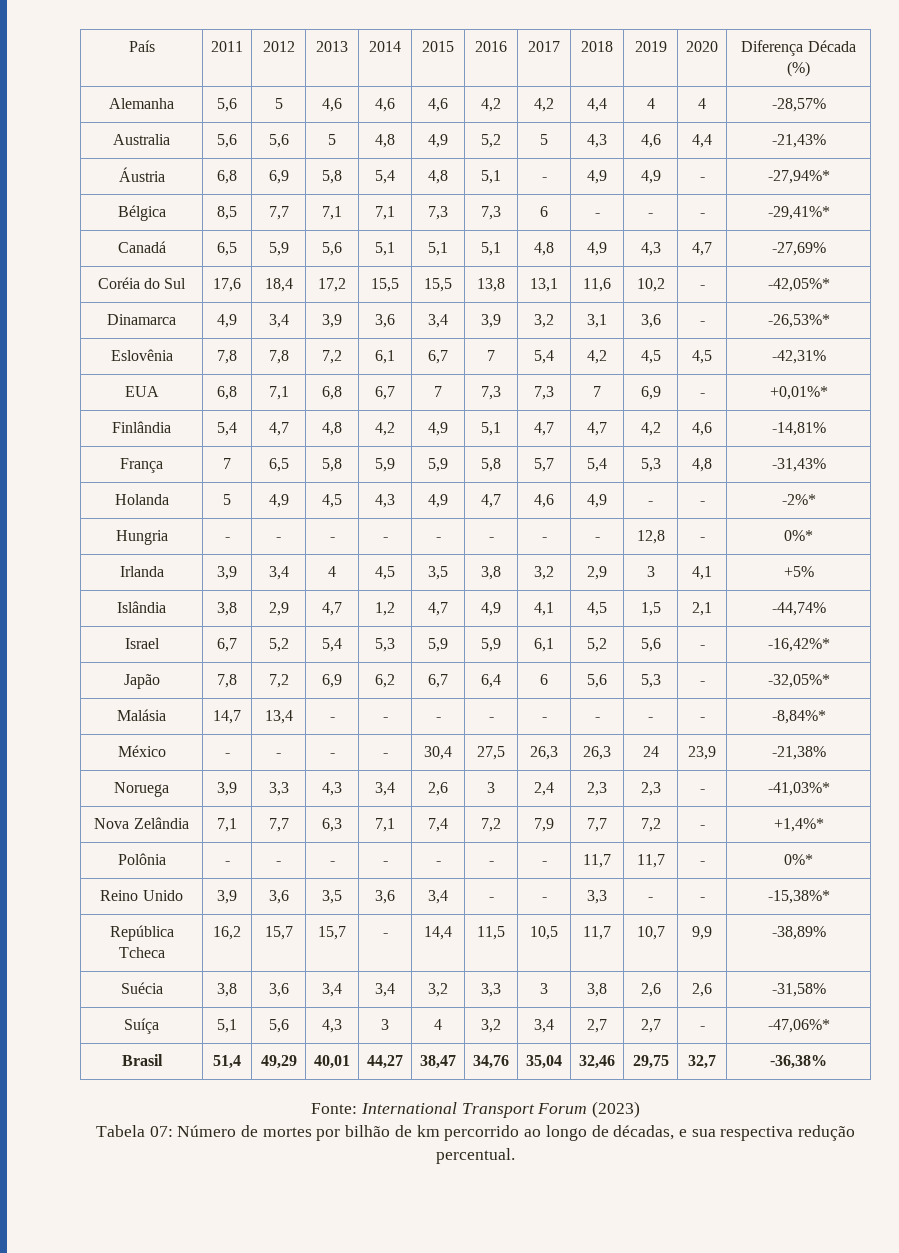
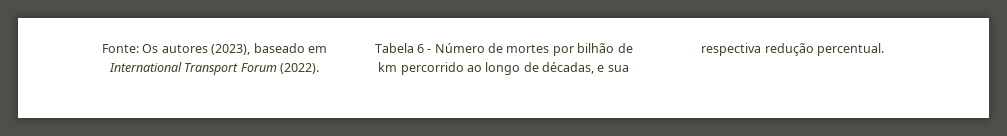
[128,40,155,52] [211,41,243,52] [262,41,295,52] [316,41,348,52] [369,41,401,52] [422,41,454,52] [475,41,507,52] [528,41,560,52] [581,41,613,52] [634,41,667,52] [686,41,718,52] [741,40,856,56] [787,61,810,77] [109,98,174,109] [217,98,237,112] [274,98,283,109] [322,98,342,112] [375,98,395,112] [428,98,448,112] [481,98,501,112] [534,98,554,112] [587,98,607,112] [646,98,655,109] [698,98,706,109] [771,98,826,112] [113,134,170,145] [217,134,237,148] [268,134,289,148] [328,134,336,145] [375,134,395,148] [428,134,448,148] [481,134,501,148] [540,134,548,145] [587,134,607,148] [640,134,661,148] [692,134,712,148] [771,134,826,148] [118,167,165,182] [217,170,237,184] [268,170,289,184] [322,170,342,184] [375,170,395,184] [428,170,448,184] [481,170,501,184] [541,177,547,181] [587,170,607,184] [640,170,661,184] [699,177,705,181] [767,170,830,184] [117,205,166,221] [217,206,237,220] [268,206,289,220] [322,206,342,220] [375,206,395,220] [428,206,448,220] [481,206,501,220] [540,206,548,217] [594,213,600,217] [648,213,653,217] [699,213,705,217] [767,206,830,220] [117,241,166,253] [217,242,237,256] [268,242,289,256] [322,242,342,256] [375,242,395,256] [428,242,448,256] [481,242,501,256] [534,242,554,256] [587,242,607,256] [640,242,661,256] [692,242,712,256] [771,242,826,256] [97,277,187,289] [213,278,241,292] [264,278,293,292] [318,278,346,292] [371,278,399,292] [424,278,452,292] [477,278,505,292] [530,278,558,292] [583,278,611,292] [636,278,665,292] [699,285,705,289] [767,278,830,292] [107,314,176,325] [217,314,237,328] [268,314,289,328] [322,314,342,328] [375,314,395,328] [428,314,448,328] [481,314,501,328] [534,314,554,328] [587,314,607,328] [640,314,661,328] [699,321,705,325] [767,314,830,328] [110,349,173,361] [217,350,237,364] [268,350,289,364] [322,350,342,364] [375,350,395,364] [428,350,448,364] [487,350,495,361] [534,350,554,364] [587,350,607,364] [640,350,661,364] [692,350,712,364] [771,350,826,364] [124,386,159,397] [217,386,237,400] [268,386,289,400] [322,386,342,400] [375,386,395,400] [434,386,442,397] [481,386,501,400] [534,386,554,400] [593,386,601,397] [640,386,661,400] [699,393,705,397] [769,386,828,400] [112,421,171,433] [217,422,237,436] [268,422,289,436] [322,422,342,436] [375,422,395,436] [428,422,448,436] [481,422,501,436] [534,422,554,436] [587,422,607,436] [640,422,661,436] [692,422,712,436] [771,422,826,436] [120,458,163,473] [223,458,231,469] [268,458,289,472] [322,458,342,472] [375,458,395,472] [428,458,448,472] [481,458,501,472] [534,458,554,472] [587,458,607,472] [640,458,661,472] [692,458,712,472] [771,458,826,472] [114,494,169,505] [223,494,231,505] [268,494,289,508] [322,494,342,508] [375,494,395,508] [428,494,448,508] [481,494,501,508] [534,494,554,508] [587,494,607,508] [648,501,653,505] [699,501,705,505] [781,494,816,505] [115,530,168,545] [224,537,230,541] [276,537,281,541] [329,537,335,541] [382,537,388,541] [435,537,441,541] [488,537,494,541] [541,537,547,541] [594,537,600,541] [636,530,665,544] [699,537,705,541] [784,530,813,541] [119,566,164,577] [217,566,237,580] [268,566,289,580] [328,566,336,577] [375,566,395,580] [428,566,448,580] [481,566,501,580] [534,566,554,580] [587,566,607,580] [646,566,655,577] [692,566,712,580] [783,566,814,577] [117,601,166,613] [217,602,237,616] [268,602,289,616] [322,602,342,616] [375,602,395,616] [428,602,448,616] [481,602,501,616] [534,602,554,616] [587,602,607,616] [640,602,661,616] [692,602,712,616] [771,602,826,616] [124,638,160,649] [217,638,237,652] [268,638,289,652] [322,638,342,652] [375,638,395,652] [428,638,448,652] [481,638,501,652] [534,638,554,652] [587,638,607,652] [640,638,661,652] [699,645,705,649] [767,638,830,652] [123,674,160,689] [217,674,237,688] [268,674,289,688] [322,674,342,688] [375,674,395,688] [428,674,448,688] [481,674,501,688] [540,674,548,685] [587,674,607,688] [640,674,661,688] [699,681,705,685] [767,674,830,688] [117,709,166,721] [213,710,241,724] [264,710,293,724] [329,717,335,721] [382,717,388,721] [435,717,441,721] [488,717,494,721] [541,717,547,721] [594,717,600,721] [648,717,653,721] [699,717,705,721] [771,710,826,724] [117,745,166,757] [224,753,230,757] [276,753,281,757] [329,753,335,757] [382,753,388,757] [424,746,452,760] [477,746,505,760] [530,746,558,760] [583,746,611,760] [642,746,659,757] [688,746,716,760] [771,746,826,760] [114,782,169,797] [217,782,237,796] [268,782,289,796] [322,782,342,796] [375,782,395,796] [428,782,448,796] [487,782,495,793] [534,782,554,796] [587,782,607,796] [640,782,661,796] [699,789,705,793] [767,782,830,796] [94,817,189,829] [217,818,237,832] [268,818,289,832] [322,818,342,832] [375,818,395,832] [428,818,448,832] [481,818,501,832] [534,818,554,832] [587,818,607,832] [640,818,661,832] [699,825,705,829] [773,818,824,832] [117,853,166,865] [224,861,230,865] [276,861,281,865] [329,861,335,865] [382,861,388,865] [435,861,441,865] [488,861,494,865] [541,861,547,865] [583,854,611,868] [636,854,665,868] [699,861,705,865] [784,854,813,865] [100,890,183,901] [217,890,237,904] [268,890,289,904] [322,890,342,904] [375,890,395,904] [428,890,448,904] [488,897,494,901] [541,897,547,901] [587,890,607,904] [648,897,653,901] [699,897,705,901] [767,890,830,904] [109,925,174,941] [118,947,165,958] [213,926,241,940] [264,926,293,940] [318,926,346,940] [382,933,388,937] [424,926,452,940] [477,926,505,940] [530,926,558,940] [583,926,611,940] [636,926,665,940] [692,926,712,940] [771,926,826,940] [120,982,163,994] [217,983,237,997] [268,983,289,997] [322,983,342,997] [375,983,395,997] [428,983,448,997] [481,983,501,997] [540,983,548,994] [587,983,607,997] [640,983,661,997] [692,983,712,997] [771,983,826,997] [124,1018,159,1034] [217,1019,237,1033] [268,1019,289,1033] [322,1019,342,1033] [381,1019,389,1030] [434,1019,442,1030] [481,1019,501,1033] [534,1019,554,1033] [587,1019,607,1033] [640,1019,661,1033] [699,1026,705,1030] [767,1019,830,1033] [121,1054,163,1066] [213,1055,241,1069] [260,1055,297,1069] [314,1055,350,1069] [367,1055,403,1069] [420,1055,456,1069] [473,1055,509,1069] [526,1055,562,1069] [579,1055,615,1069] [632,1055,669,1069] [688,1055,716,1069] [770,1055,827,1069] [311,1103,358,1114] País | 2011 | 2012 | 2013 | 2014 | 2015 | 2016 | 2017 | 2018 | 2019 | 2020 | Diferença Década (%) // Alemanha | 5,6 | 5 | 4,6 | 4,6 | 4,6 | 4,2 | 4,2 | 4,4 | 4 | 4 | -28,57% // Australia | 5,6 | 5,6 | 5 | 4,8 | 4,9 | 5,2 | 5 | 4,3 | 4,6 | 4,4 | -21,43% // Áustria | 6,8 | 6,9 | 5,8 | 5,4 | 4,8 | 5,1 | - | 4,9 | 4,9 | - | -27,94%* // Bélgica | 8,5 | 7,7 | 7,1 | 7,1 | 7,3 | 7,3 | 6 | - | - | - | -29,41%* // Canadá | 6,5 | 5,9 | 5,6 | 5,1 | 5,1 | 5,1 | 4,8 | 4,9 | 4,3 | 4,7 | -27,69% // Coréia do Sul | 17,6 | 18,4 | 17,2 | 15,5 | 15,5 | 13,8 | 13,1 | 11,6 | 10,2 | - | -42,05%* // Dinamarca | 4,9 | 3,4 | 3,9 | 3,6 | 3,4 | 3,9 | 3,2 | 3,1 | 3,6 | - | -26,53%* // Eslovênia | 7,8 | 7,8 | 7,2 | 6,1 | 6,7 | 7 | 5,4 | 4,2 | 4,5 | 4,5 | -42,31% // EUA | 6,8 | 7,1 | 6,8 | 6,7 | 7 | 7,3 | 7,3 | 7 | 6,9 | - | +0,01%* // Finlândia | 5,4 | 4,7 | 4,8 | 4,2 | 4,9 | 5,1 | 4,7 | 4,7 | 4,2 | 4,6 | -14,81% // França | 7 | 6,5 | 5,8 | 5,9 | 5,9 | 5,8 | 5,7 | 5,4 | 5,3 | 4,8 | -31,43% // Holanda | 5 | 4,9 | 4,5 | 4,3 | 4,9 | 4,7 | 4,6 | 4,9 | - | - | -2%* // Hungria | - | - | - | - | - | - | - | - | 12,8 | - | 0%* // Irlanda | 3,9 | 3,4 | 4 | 4,5 | 3,5 | 3,8 | 3,2 | 2,9 | 3 | 4,1 | +5% // Islândia | 3,8 | 2,9 | 4,7 | 1,2 | 4,7 | 4,9 | 4,1 | 4,5 | 1,5 | 2,1 | -44,74% // Israel | 6,7 | 5,2 | 5,4 | 5,3 | 5,9 | 5,9 | 6,1 | 5,2 | 5,6 | - | -16,42%* // Japão | 7,8 | 7,2 | 6,9 | 6,2 | 6,7 | 6,4 | 6 | 5,6 | 5,3 | - | -32,05%* // Malásia | 14,7 | 13,4 | - | - | - | - | - | - | - | - | -8,84%* // México | - | - | - | - | 30,4 | 27,5 | 26,3 | 26,3 | 24 | 23,9 | -21,38% // Noruega | 3,9 | 3,3 | 4,3 | 3,4 | 2,6 | 3 | 2,4 | 2,3 | 2,3 | - | -41,03%* // Nova Zelândia | 7,1 | 7,7 | 6,3 | 7,1 | 7,4 | 7,2 | 7,9 | 7,7 | 7,2 | - | +1,4%* // Polônia | - | - | - | - | - | - | - | 11,7 | 11,7 | - | 0%* // Reino Unido | 3,9 | 3,6 | 3,5 | 3,6 | 3,4 | - | - | 3,3 | - | - | -15,38%* // República Tcheca | 16,2 | 15,7 | 15,7 | - | 14,4 | 11,5 | 10,5 | 11,7 | 10,7 | 9,9 | -38,89% // Suécia | 3,8 | 3,6 | 3,4 | 3,4 | 3,2 | 3,3 | 3 | 3,8 | 2,6 | 2,6 | -31,58% // Suíça | 5,1 | 5,6 | 4,3 | 3 | 4 | 3,2 | 3,4 | 2,7 | 2,7 | - | -47,06%* // Brasil | 51,4 | 49,29 | 40,01 | 44,27 | 38,47 | 34,76 | 35,04 | 32,46 | 29,75 | 32,7 | -36,38% // Fonte: -> [102,43,327,55] Fonte: Os autores (2023), baseado em
[591,1101,640,1118] (2023) -> [280,63,320,74] (2022).
[149,1126,173,1137] 07: -> [416,44,432,53] 6 -

